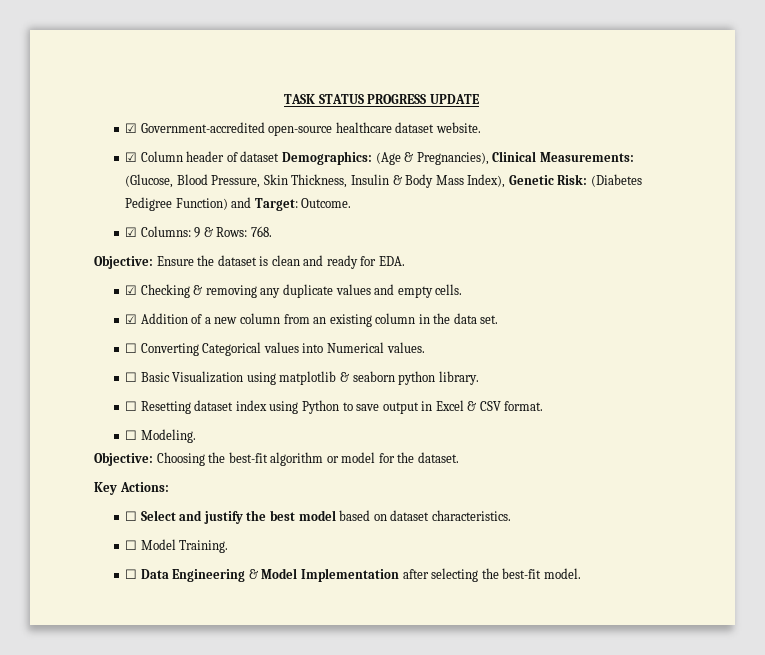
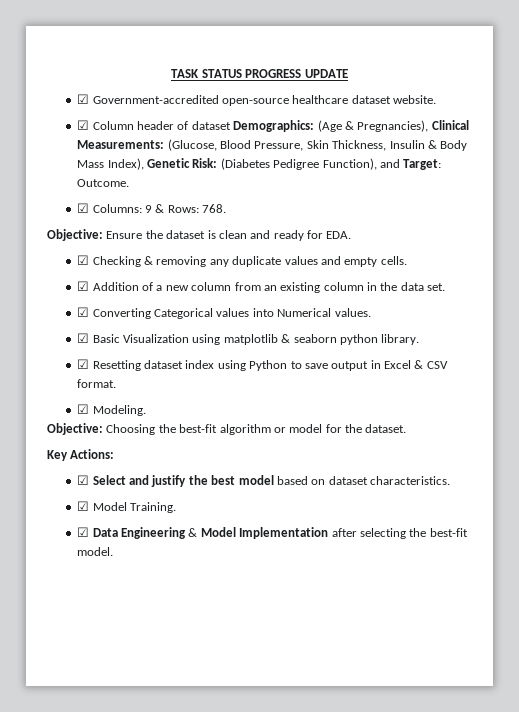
[175,198,228,210] Function) -> [322,158,377,170] Function),
[125,343,138,353] ☐ -> [77,307,90,317] ☑
[125,372,138,382] ☐ -> [77,333,90,343] ☑
[125,401,138,411] ☐ -> [77,359,90,369] ☑
[125,430,138,440] ☐ -> [77,404,90,414] ☑
[125,511,138,521] ☐ -> [77,475,90,485] ☑
[125,540,138,550] ☐ -> [77,501,90,511] ☑
[125,569,138,579] ☐ -> [77,527,90,537] ☑

